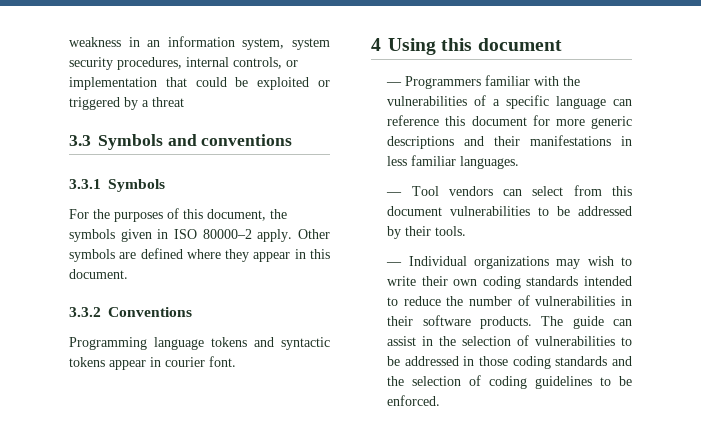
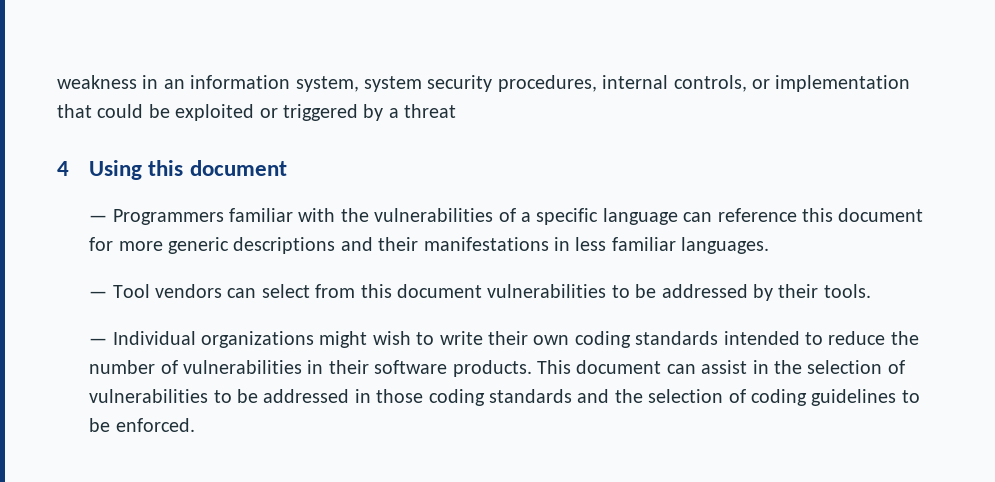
[69,134,293,150] [69,179,165,192] [69,208,287,222] [69,229,330,242] [69,248,330,262] [69,269,128,279] [69,307,192,317] [69,337,330,350] [69,356,236,370] // 3.3 Symbols and conventions // 3.3.1 Symbols // For the purposes of this document, the symbols given in ISO 80000–2 apply. Other symbols are defined where they appear in this document. // 3.3.2 Conventions // Programming language tokens and syntactic tokens appear in courier font. -> (457, 111) none
[556,259,581,269] may -> [319,331,368,348] might
[541,316,604,329] The guide -> [536,360,662,374] This document

